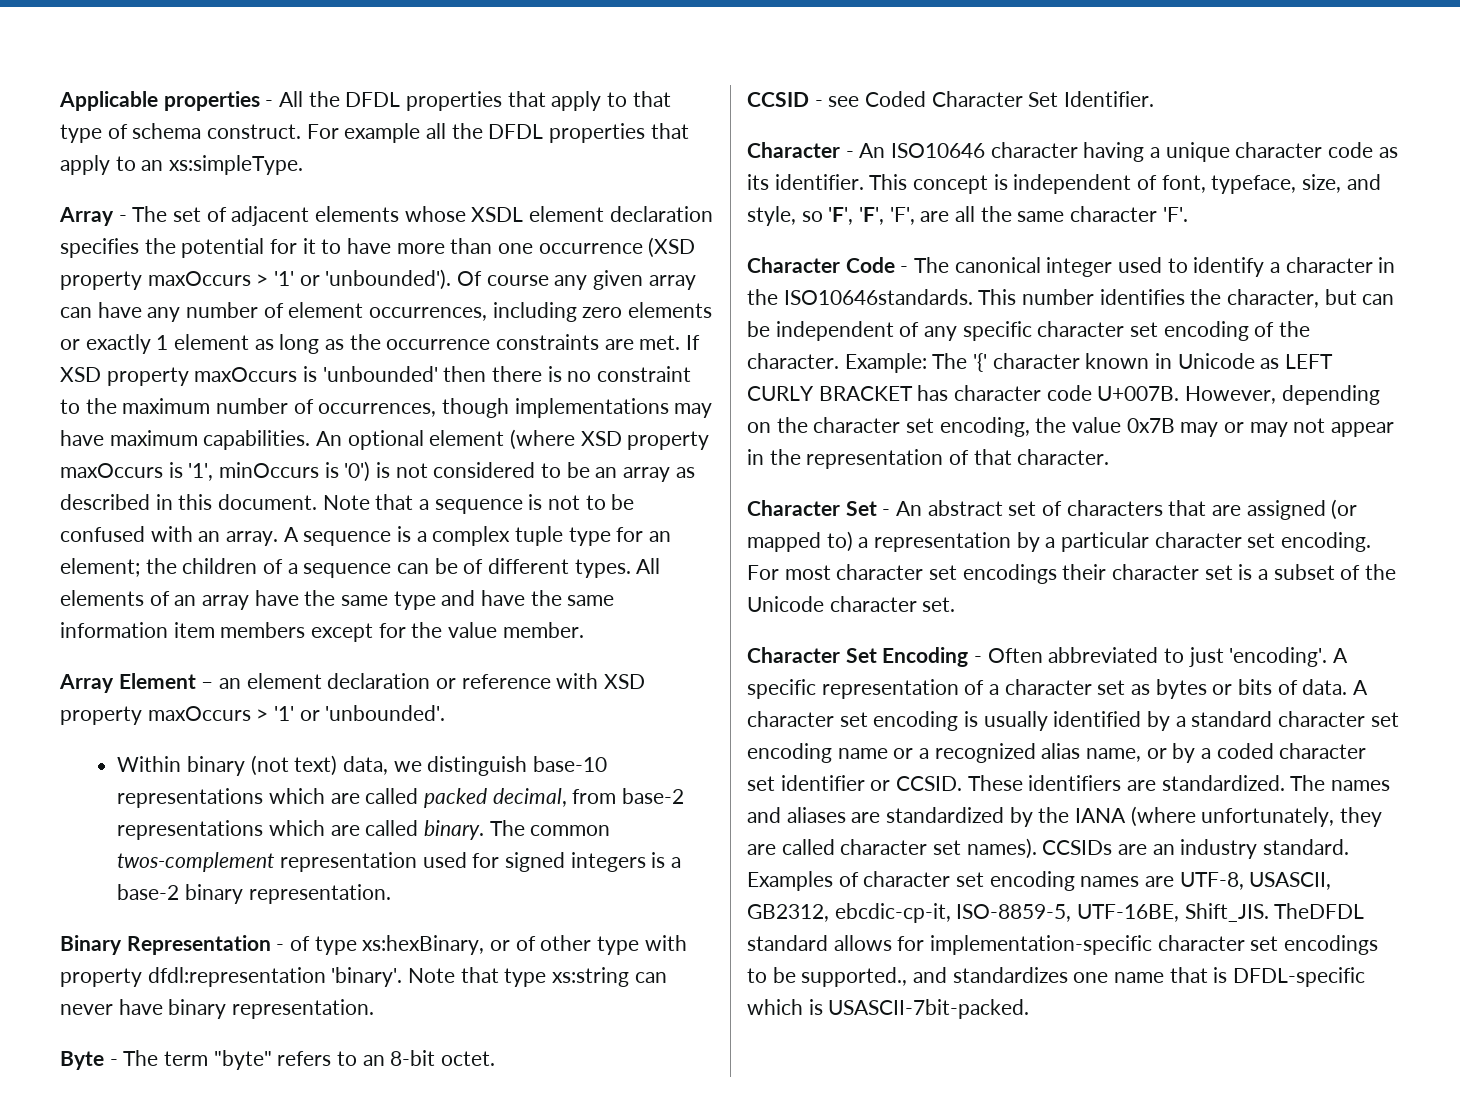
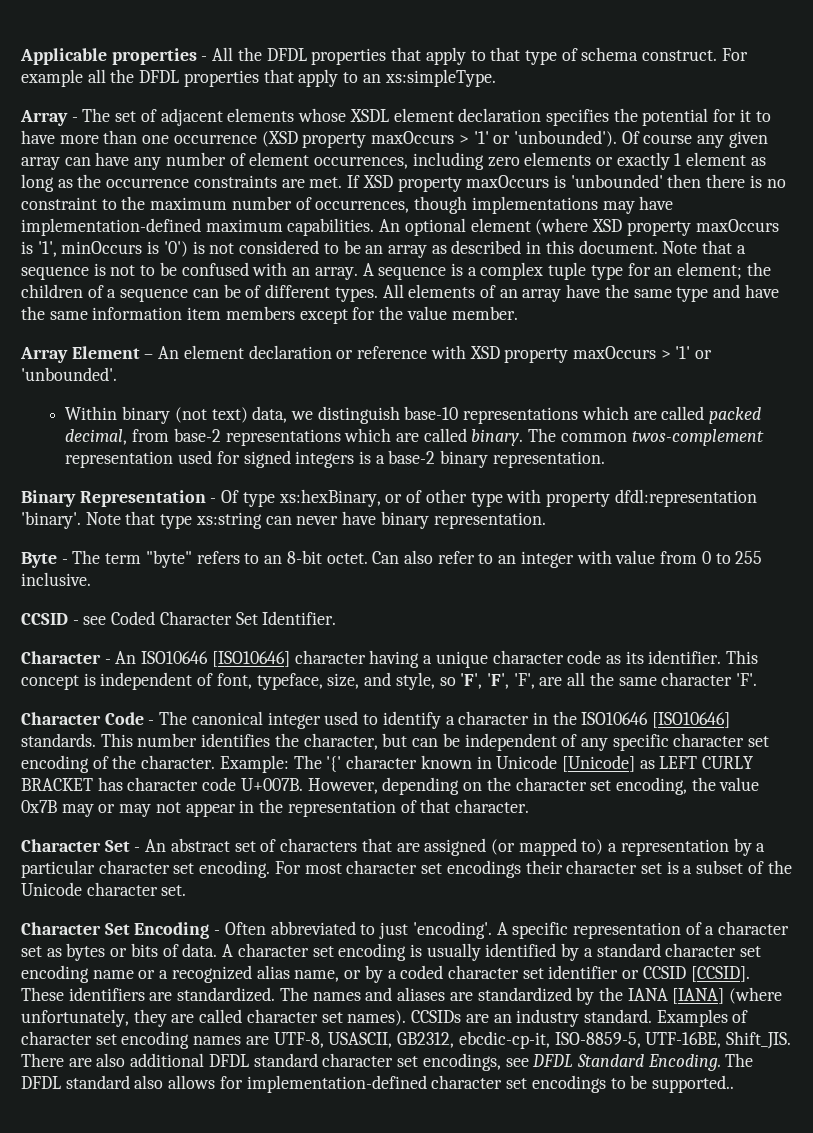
(104, 438) none -> [21,218,201,236] implementation-defined
[219,678,242,689] an -> [158,346,180,359] An
[290,936,311,951] of -> [221,490,240,503] Of
(496, 1058) none -> [372,550,763,568] [21,572,91,586] Can also refer to an integer with value from 0 to 255 inclusive.
(986, 150) none -> [211,651,290,667] [ISO10646]
[783,289,973,305] ISO10646standards. -> [581,712,731,728] [21,733,96,747] ISO10646 [ISO10646] standards.
(1255, 361) none -> [561,755,635,772] [Unicode]
[896,776,963,791] CCSID. -> [642,966,750,982] CCSID [CCSID].
(1127, 815) none -> [672,988,725,1004] [IANA]
[1274,903,1365,919] [747,935,828,951] TheDFDL standard -> [21,1053,754,1071] [21,1075,164,1089] There are also additional DFDL standard character set encodings, see DFDL Standard Encoding. The DFDL standard also
[930,935,1153,955] implementation-specific -> [246,1075,427,1093] implementation-defined
[801,967,1366,987] [747,999,1030,1019] supported., and standardizes one name that is DFDL-specific which is USASCII-7bit-packed. -> [651,1075,734,1093] supported..

